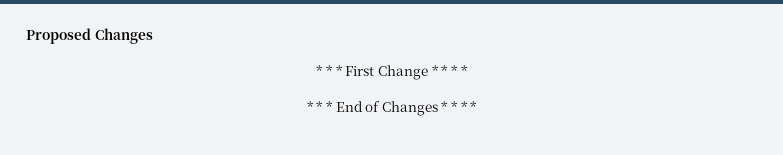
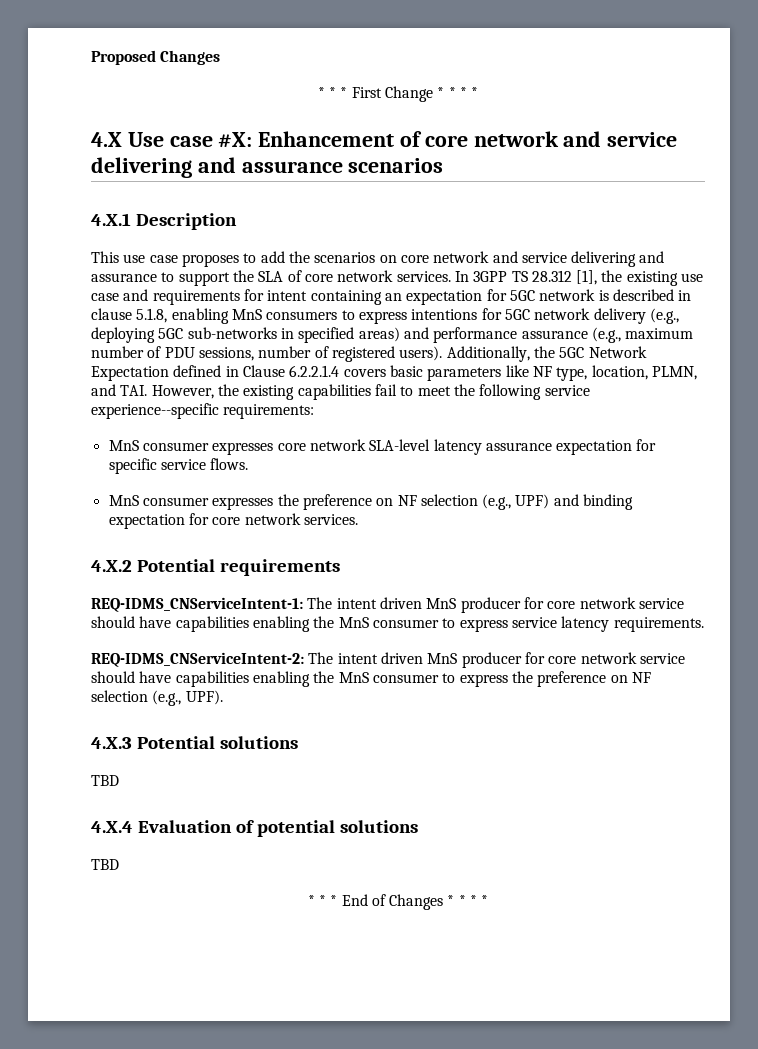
(468, 70) none -> [91,131,678,148] [91,157,444,178] [91,213,237,230] [91,251,665,267] [91,270,704,286] [91,289,692,305] [91,308,679,324] [91,327,694,343] [91,346,647,362] [91,365,697,381] [91,384,590,400] [91,403,315,419] [108,439,657,455] [108,458,249,474] [108,494,634,510] [108,513,358,529] [91,559,340,576] [91,597,684,613] [91,616,704,632] [91,652,685,668] [91,671,651,687] [91,690,223,706] [91,736,298,749] [91,775,119,786] [91,820,418,837] [91,859,119,870] // 4.X Use case #X: Enhancement of core network and service delivering and assurance scenarios // 4.X.1 Description // This use case proposes to add the scenarios on core network and service delivering and assurance to support the SLA of core network services. In 3GPP TS 28.312 [1], the existing use case and requirements for intent containing an expectation for 5GC network is described in clause 5.1.8, enabling MnS consumers to express intentions for 5GC network delivery (e.g., deploying 5GC sub-networks in specified areas) and performance assurance (e.g., maximum number of PDU sessions, number of registered users). Additionally, the 5GC Network Expectation defined in Clause 6.2.2.1.4 covers basic parameters like NF type, location, PLMN, and TAI. However, the existing capabilities fail to meet the following service experience--specific requirements: // MnS consumer expresses core network SLA-level latency assurance expectation for specific service flows. // MnS consumer expresses the preference on NF selection (e.g., UPF) and binding expectation for core network services. // 4.X.2 Potential requirements // REQ-IDMS_CNServiceIntent-1: The intent driven MnS producer for core network service should have capabilities enabling the MnS consumer to express service latency requirements. // REQ-IDMS_CNServiceIntent-2: The intent driven MnS producer for core network service should have capabilities enabling the MnS consumer to express the preference on NF selection (e.g., UPF). // 4.X.3 Potential solutions // TBD // 4.X.4 Evaluation of potential solutions // TBD

